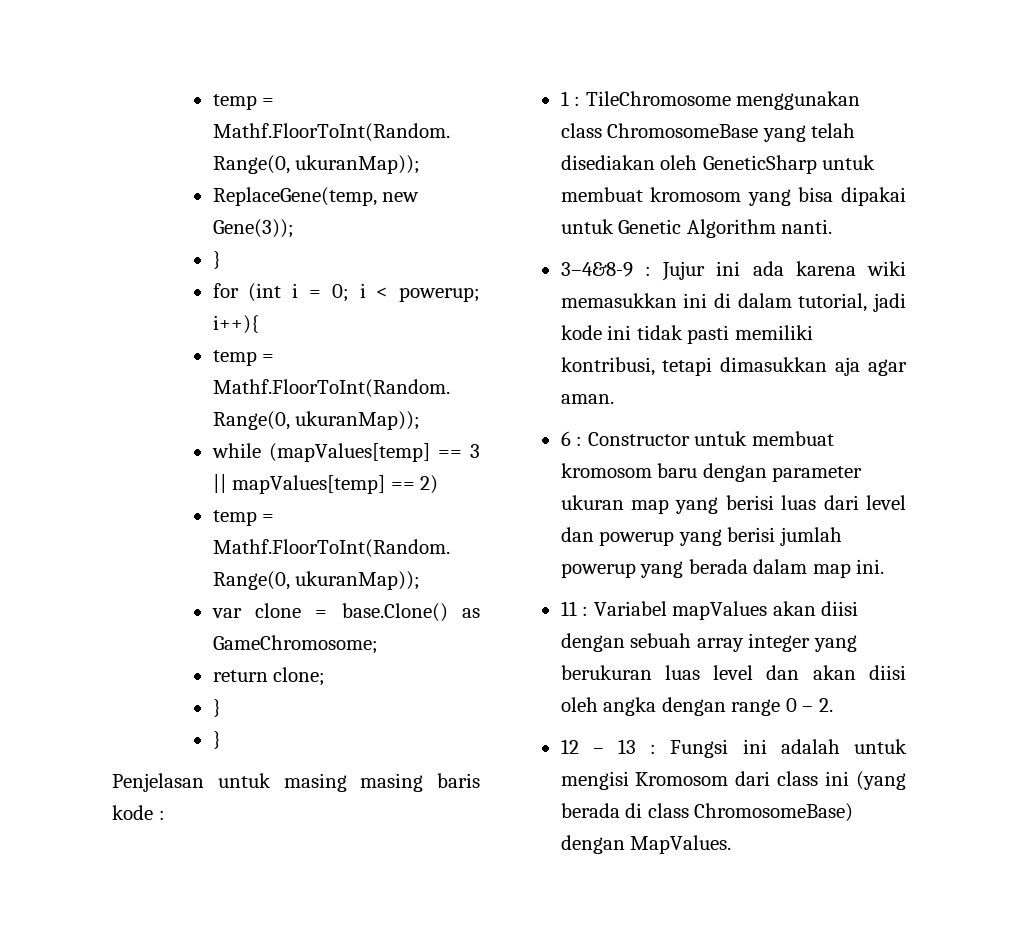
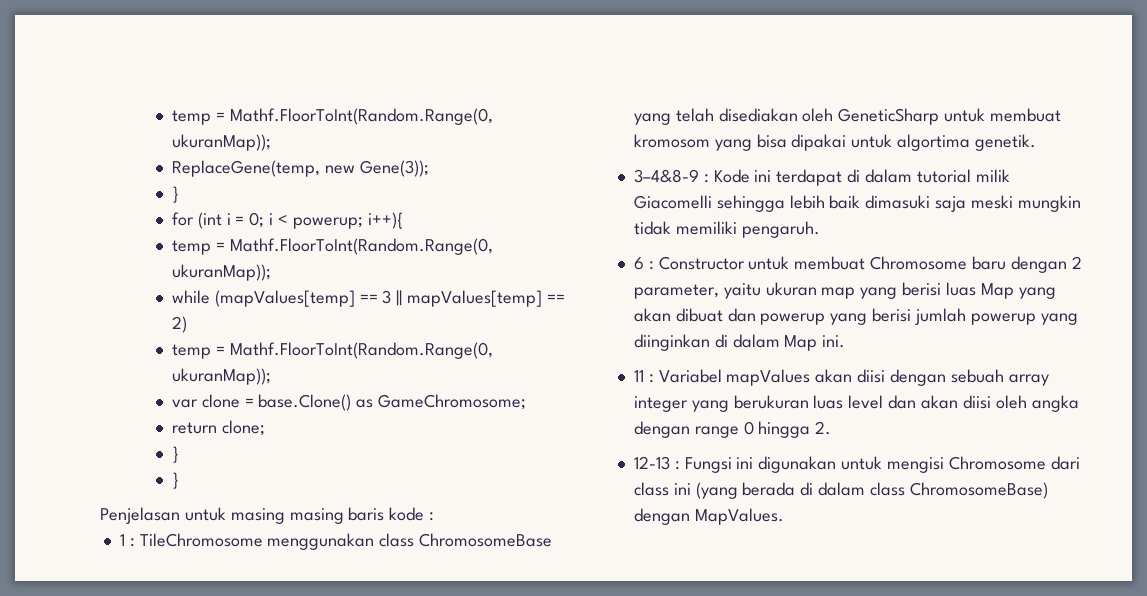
[618,219,833,238] Genetic Algorithm nanti. -> [897,134,1036,151] algortima genetik.
[662,261,906,281] [560,293,906,312] [560,325,813,344] [560,357,907,376] [560,394,614,404] Jujur ini ada karena wiki memasukkan ini di dalam tutorial, jadi kode ini tidak pasti memiliki kontribusi, tetapi dimasukkan aja agar aman. -> [713,169,1010,186] [633,195,1081,212] [633,221,820,238] Kode ini terdapat di dalam tutorial milik Giacomelli sehingga lebih baik dimasuki saja meski mungkin tidak memiliki pengaruh.
[560,463,652,478] kromosom -> [870,256,968,270] Chromosome
[772,466,863,482] parameter -> [1071,256,1082,269] [633,283,761,299] 2 parameter, yaitu
[823,495,906,510] dari level -> [980,283,1056,299] [633,308,723,322] Map yang akan dibuat
[688,559,851,578] berada dalam map -> [633,334,818,351] diinginkan di dalam Map
[802,706,814,712] – -> [758,421,811,438] hingga
[560,739,636,754] 12 – 13 -> [633,456,670,470] 12-13
[780,739,840,754] adalah -> [758,456,837,473] digunakan
[635,772,729,786] Kromosom -> [948,456,1046,470] Chromosome
(643, 810) none -> [818,482,866,496] dalam

